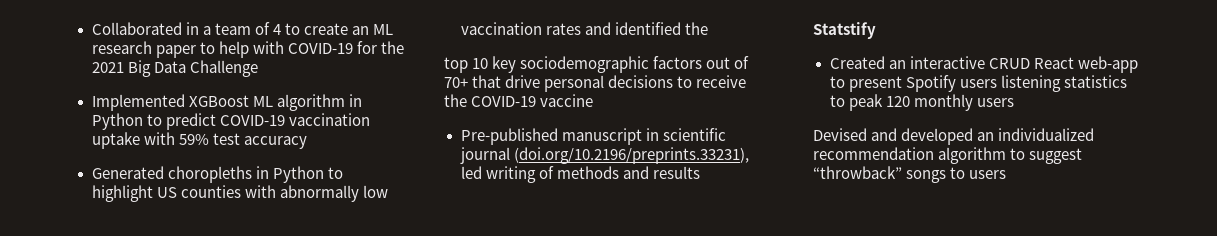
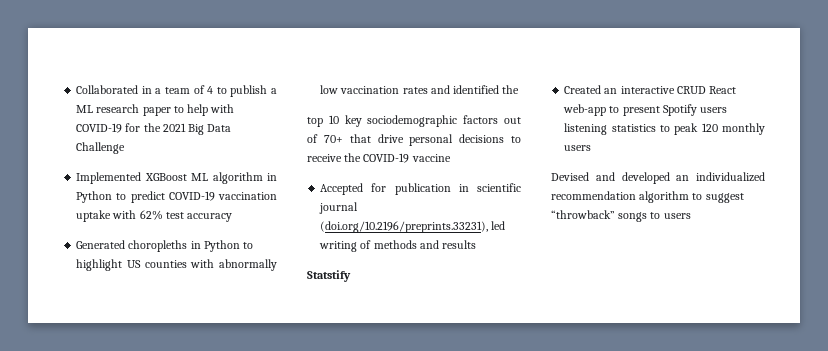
[303,23,369,35] create an -> [230,85,277,97] publish a
[178,134,209,145] 59% -> [139,210,163,220] 62%
[460,128,642,145] Pre-published manuscript -> [320,183,451,195] Accepted for publication

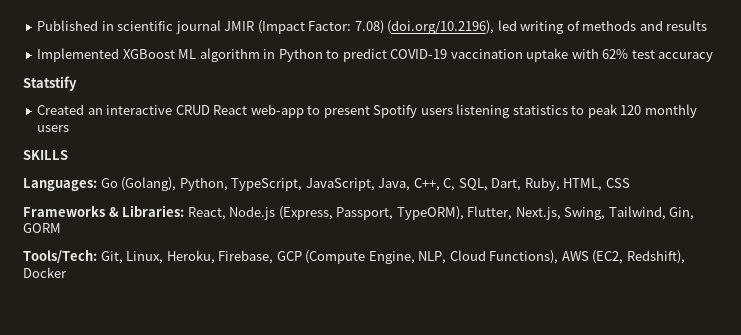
[76,85,277,97] [76,104,235,116] [76,123,232,135] [76,142,126,154] Collaborated in a team of 4 to publish a ML research paper to help with COVID-19 for the 2021 Big Data Challenge -> [37,20,708,34] Published in scientific journal JMIR (Impact Factor: 7.08) (doi.org/10.2196), led writing of methods and results
[76,240,254,252] [76,259,277,271] [320,85,520,94] [307,115,521,127] [307,134,521,146] [307,153,451,163] [320,183,521,195] [319,202,359,214] [320,221,506,233] [319,240,477,252] // Generated choropleths in Python to highlight US counties with abnormally low vaccination rates and identified the // top 10 key sociodemographic factors out of 70+ that drive personal decisions to receive the COVID-19 vaccine // Accepted for publication in scientific journal (doi.org/10.2196/preprints.33231), led writing of methods and results -> (714, 57) none
[551,172,765,184] [551,191,744,203] [551,210,691,222] Devised and developed an individualized recommendation algorithm to suggest “throwback” songs to users -> [23,150,68,160] [23,177,630,191] [23,205,695,220] [23,223,61,233] [23,250,685,264] [23,267,67,278] SKILLS // Languages: Go (Golang), Python, TypeScript, JavaScript, Java, C++, C, SQL, Dart, Ruby, HTML, CSS // Frameworks & Libraries: React, Node.js (Express, Passport, TypeORM), Flutter, Next.js, Swing, Tailwind, Gin, GORM // Tools/Tech: Git, Linux, Heroku, Firebase, GCP (Compute Engine, NLP, Cloud Functions), AWS (EC2, Redshift), Docker

